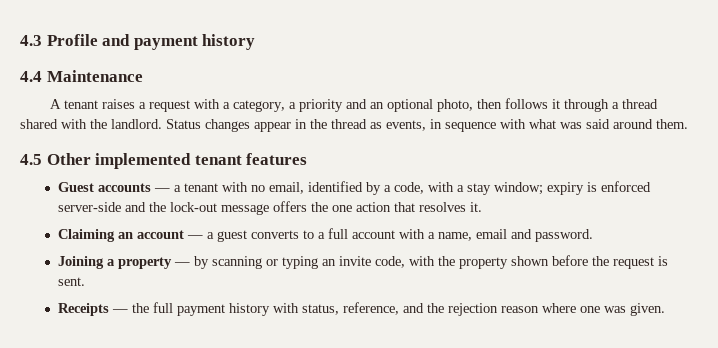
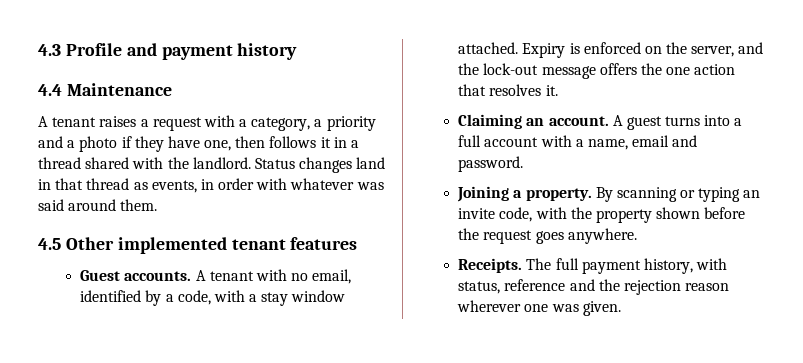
[370,99,474,112] an optional photo, -> [67,136,232,152] a photo if they have one,
[564,99,610,112] through -> [333,137,347,148] in
[254,119,327,132] appear in the -> [356,157,386,169] [38,178,84,190] land in that
[445,119,556,132] sequence with what -> [218,178,355,190] order with whatever
[97,183,181,192] accounts — a -> [124,270,206,281] accounts. A
[493,181,651,195] [57,202,121,212] window; expiry is enforced server-side -> [291,290,346,302] [458,42,735,58] window attached. Expiry is enforced on the server,
[136,230,314,242] account — a guest converts to -> [548,115,731,130] account. A guest turns into
[117,256,209,269] property — by -> [525,187,613,202] property. By
[657,256,668,266] [57,277,85,286] [57,303,149,316] is sent. // Receipts — the -> [535,228,637,244] [458,258,552,273] goes anywhere. // Receipts. The
[228,303,270,316] history -> [643,258,693,274] history,
[342,302,399,315] reference, -> [504,279,566,291] reference
[541,303,576,313] where -> [457,300,522,312] wherever

